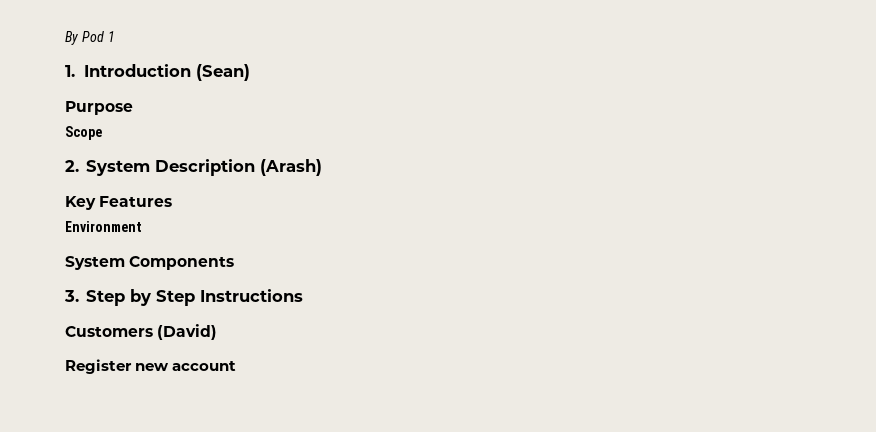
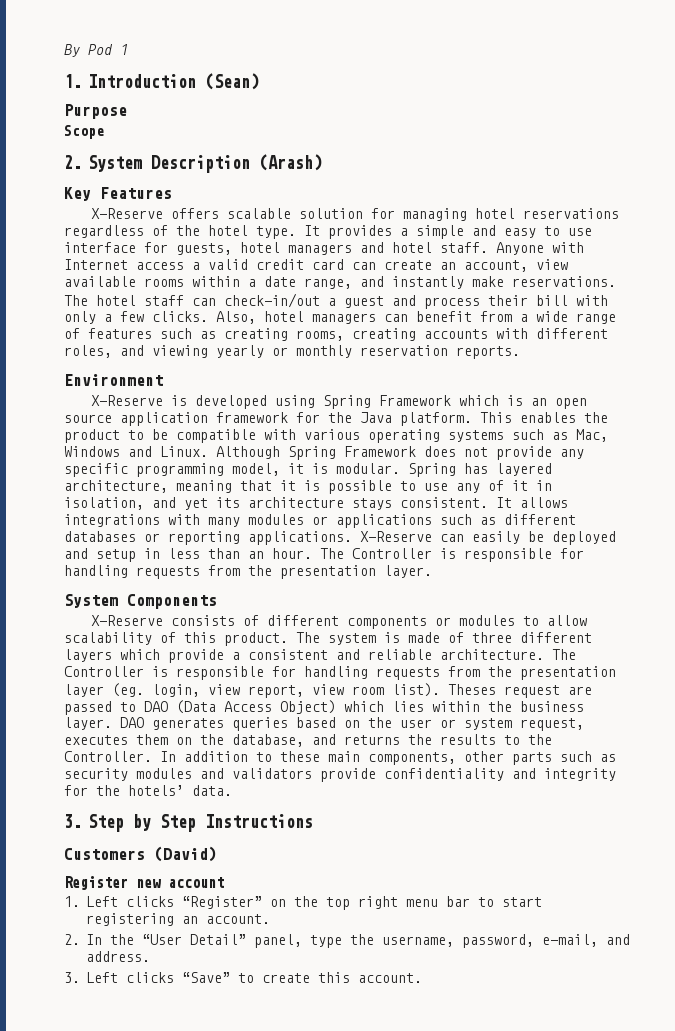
[65,221,142,232] [65,256,235,270] Environment // System Components -> [91,208,620,221] [64,225,592,239] [64,242,584,255] [64,259,568,272] [64,276,616,289] [64,293,608,309] [64,311,616,324] [64,328,608,341] [64,345,520,359] [64,374,163,386] [91,395,588,409] [64,412,608,426] [64,429,608,443] [64,446,584,460] [64,463,552,477] [64,480,552,494] [64,497,568,510] [64,514,576,528] [64,531,616,545] [64,548,584,562] [64,565,432,579] [64,594,217,609] [91,615,588,629] [64,632,592,646] [64,649,576,663] [64,666,616,680] [64,683,592,698] [64,700,584,715] [64,717,584,731] [64,734,552,747] [64,751,616,765] [64,768,616,782] [64,785,232,796] X-Reserve offers scalable solution for managing hotel reservations regardless of the hotel type. It provides a simple and easy to use interface for guests, hotel managers and hotel staff. Anyone with Internet access a valid credit card can create an account, view available rooms within a date range, and instantly make reservations. The hotel staff can check-in/out a guest and process their bill with only a few clicks. Also, hotel managers can benefit from a wide range of features such as creating rooms, creating accounts with different roles, and viewing yearly or monthly reservation reports. // Environment // X-Reserve is developed using Spring Framework which is an open source application framework for the Java platform. This enables the product to be compatible with various operating systems such as Mac, Windows and Linux. Although Spring Framework does not provide any specific programming model, it is modular. Spring has layered architecture, meaning that it is possible to use any of it in isolation, and yet its architecture stays consistent. It allows integrations with many modules or applications such as different databases or reporting applications. X-Reserve can easily be deployed and setup in less than an hour. The Controller is responsible for handling requests from the presentation layer. // System Components // X-Reserve consists of different components or modules to allow scalability of this product. The system is made of three different layers which provide a consistent and reliable architecture. The Controller is responsible for handling requests from the presentation layer (eg. login, view report, view room list). Theses request are passed to DAO (Data Access Object) which lies within the business layer. DAO generates queries based on the user or system request, executes them on the database, and returns the results to the Controller. In addition to these main components, other parts such as security modules and validators provide confidentiality and integrity for the hotels’ data.
(237, 366) none -> [64,896,542,910] [86,913,270,926] [64,934,630,948] [86,951,150,962] [64,972,422,983] // 1. Left clicks “Register” on the top right menu bar to start registering an account. // 2. In the “User Detail” panel, type the username, password, e-mail, and address. // 3. Left clicks “Save” to create this account.

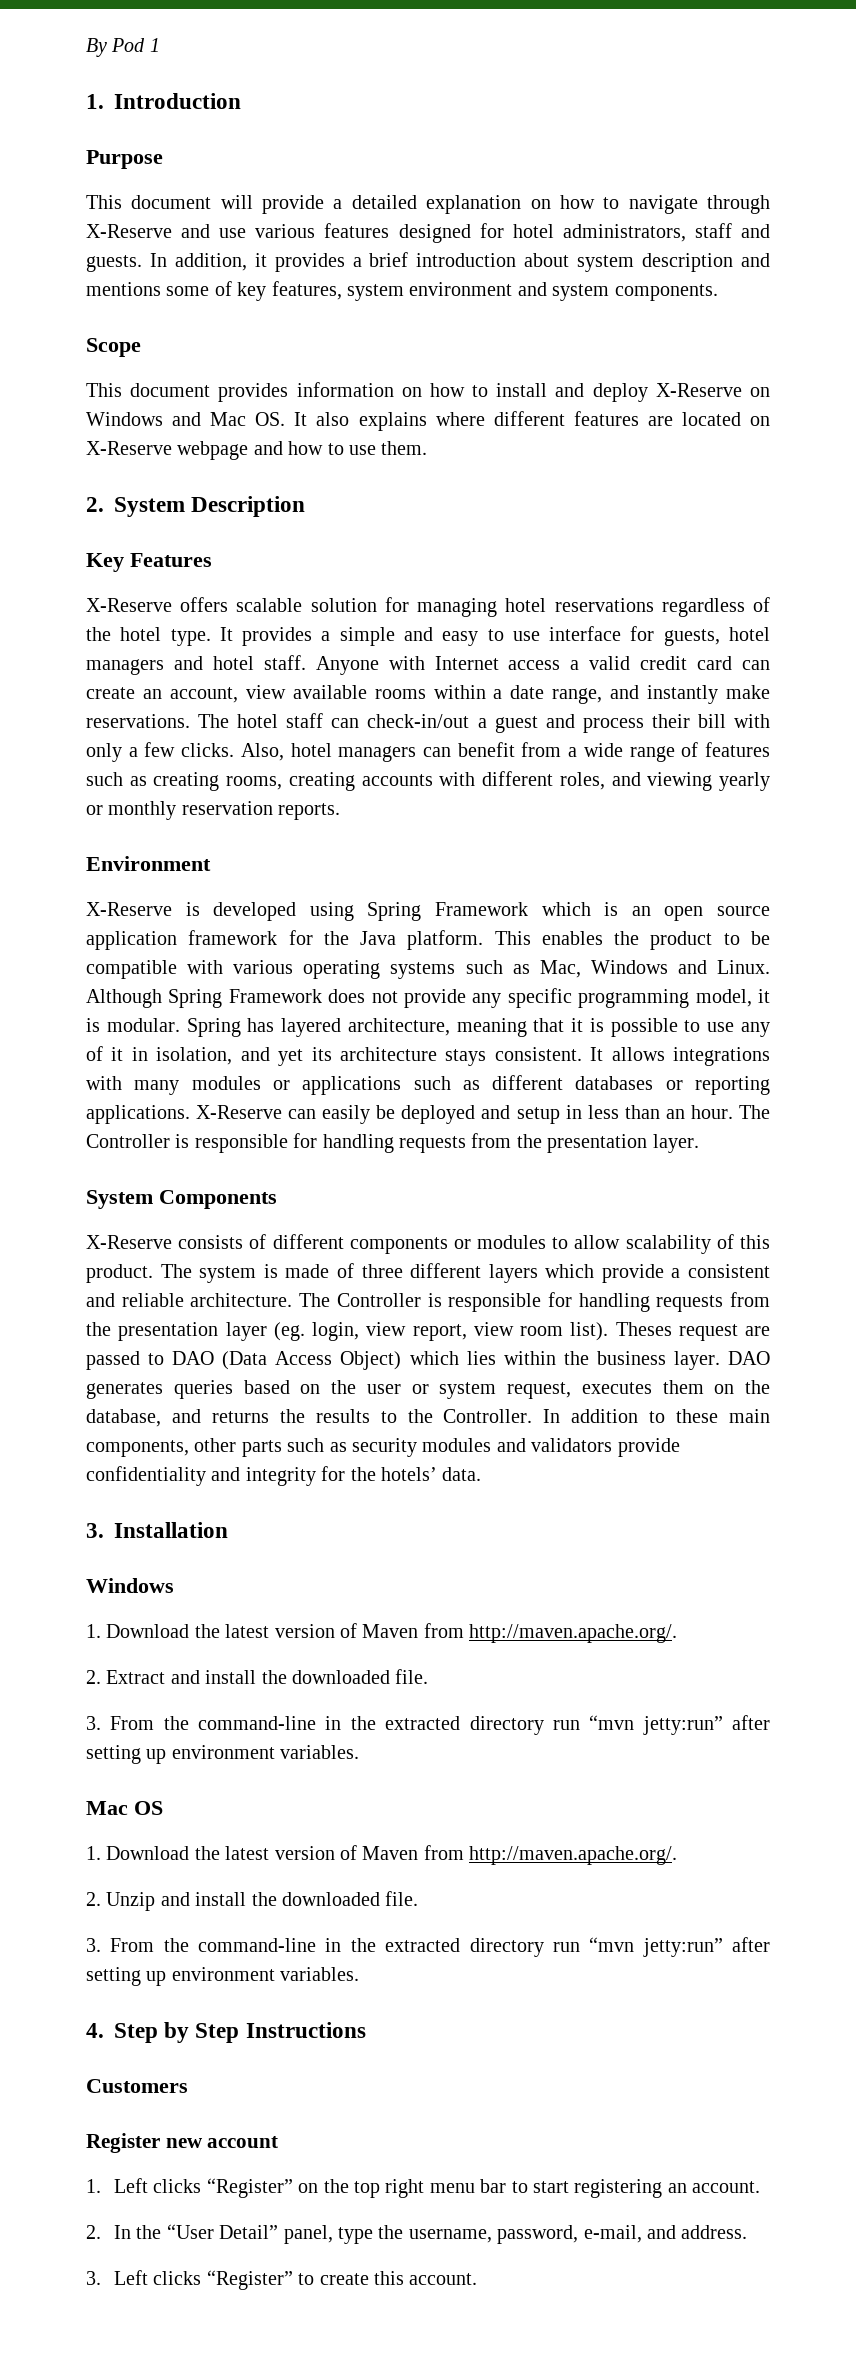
[205,73,259,90] (Sean) -> (241, 101) none
[64,125,104,139] Scope -> [86,195,771,214] [86,223,771,243] [86,252,770,272] [86,281,718,301] [86,338,141,357] [86,382,770,402] [86,411,771,431] [86,441,428,460] This document will provide a detailed explanation on how to navigate through X-Reserve and use various features designed for hotel administrators, staff and guests. In addition, it provides a brief introduction about system description and mentions some of key features, system environment and system components. // Scope // This document provides information on how to install and deploy X-Reserve on Windows and Mac OS. It also explains where different features are located on X-Reserve webpage and how to use them.
[259,154,322,171] (Arash) -> (306, 506) none
(82, 821) none -> [114,1522,228,1538] [86,1578,174,1593] [86,1623,678,1643] [86,1669,429,1684] [86,1715,771,1735] [86,1745,360,1764] [86,1801,163,1815] [86,1845,678,1865] [86,1891,419,1911] [86,1937,771,1957] [86,1967,360,1986] [86,2023,104,2038] Installation // Windows // 1. Download the latest version of Maven from http://maven.apache.org/. // 2. Extract and install the downloaded file. // 3. From the command-line in the extracted directory run “mvn jetty:run” after setting up environment variables. // Mac OS // 1. Download the latest version of Maven from http://maven.apache.org/. // 2. Unzip and install the downloaded file. // 3. From the command-line in the extracted directory run “mvn jetty:run” after setting up environment variables. // 4.
[154,846,217,862] (David) -> (188, 2086) none
[182,972,230,983] “Save” -> [206,2270,293,2290] “Register”

